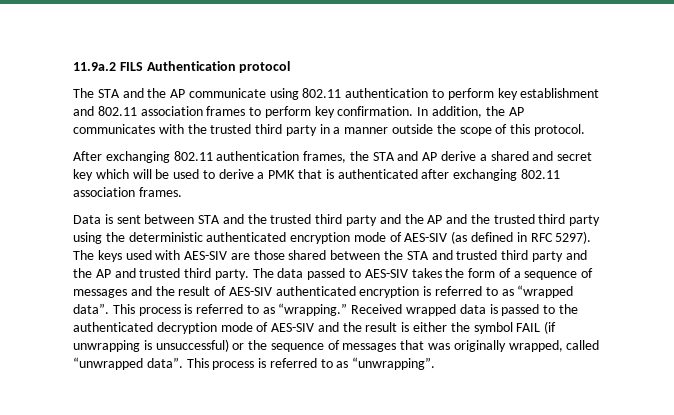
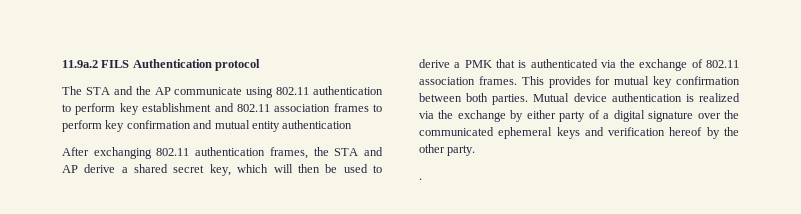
[337,106,524,118] [73,124,585,136] confirmation. In addition, the AP communicates with the trusted third party in a manner outside the scope of this protocol. -> [126,120,353,132] confirmation and mutual entity authentication
[532,151,593,161] [73,169,93,181] and secret key -> [173,164,231,176] secret key,
(152, 174) none -> [297,164,320,173] then
[421,169,518,181] after exchanging -> [600,59,703,71] via the exchange of
[73,214,601,226] [73,231,592,244] [73,250,587,262] [73,268,594,280] [73,285,574,298] [73,303,578,316] [73,321,557,334] [73,339,600,352] [73,357,436,370] // Data is sent between STA and the trusted third party and the AP and the trusted third party using the deterministic authenticated encryption mode of AES-SIV (as defined in RFC 5297). The keys used with AES-SIV are those shared between the STA and trusted third party and the AP and trusted third party. The data passed to AES-SIV takes the form of a sequence of messages and the result of AES-SIV authenticated encryption is referred to as “wrapped data”. This process is referred to as “wrapping.” Received wrapped data is passed to the authenticated decryption mode of AES-SIV and the result is either the symbol FAIL (if unwrapping is unsuccessful) or the sequence of messages that was originally wrapped, called “unwrapped data”. This process is referred to as “unwrapping”. -> [521,76,740,88] [419,93,740,105] [419,110,739,122] [419,127,739,139] [419,144,476,156] [419,178,422,180] This provides for mutual key confirmation between both parties. Mutual device authentication is realized via the exchange by either party of a digital signature over the communicated ephemeral keys and verification hereof by the other party. // .

